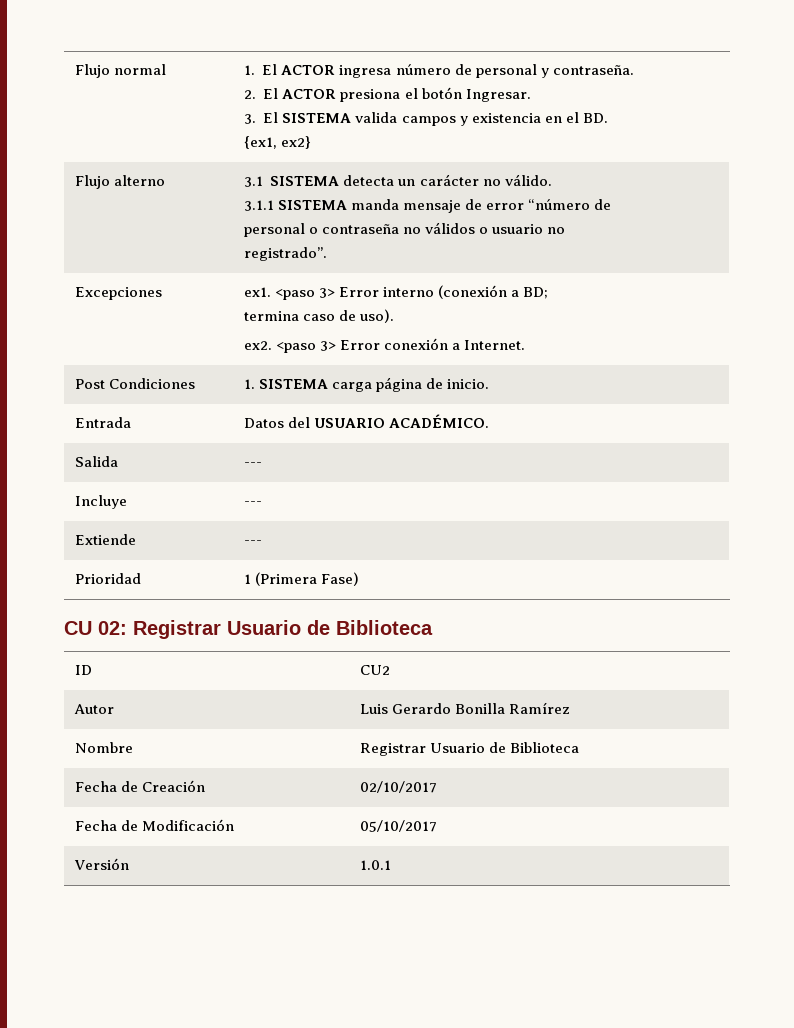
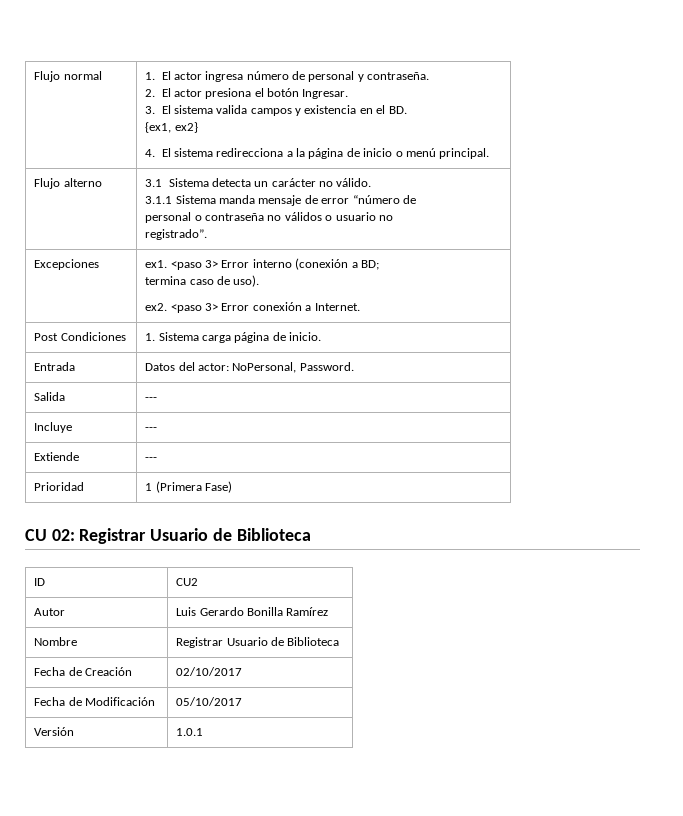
[281,65,336,75] ACTOR -> [173,72,202,80] actor
[282,89,337,99] ACTOR -> [173,89,202,97] actor
[282,113,352,123] SISTEMA -> [173,105,213,114] sistema
(311, 142) none -> [145,148,490,159] // 4. El sistema redirecciona a la página de inicio o menú principal.
[270,176,340,186] SISTEMA -> [168,178,209,187] Sistema
[277,200,347,210] SISTEMA -> [175,195,216,204] Sistema
[258,379,328,389] SISTEMA -> [158,332,199,341] Sistema
[313,414,490,428] USUARIO ACADÉMICO. -> [198,362,354,373] actor: NoPersonal, Password.

